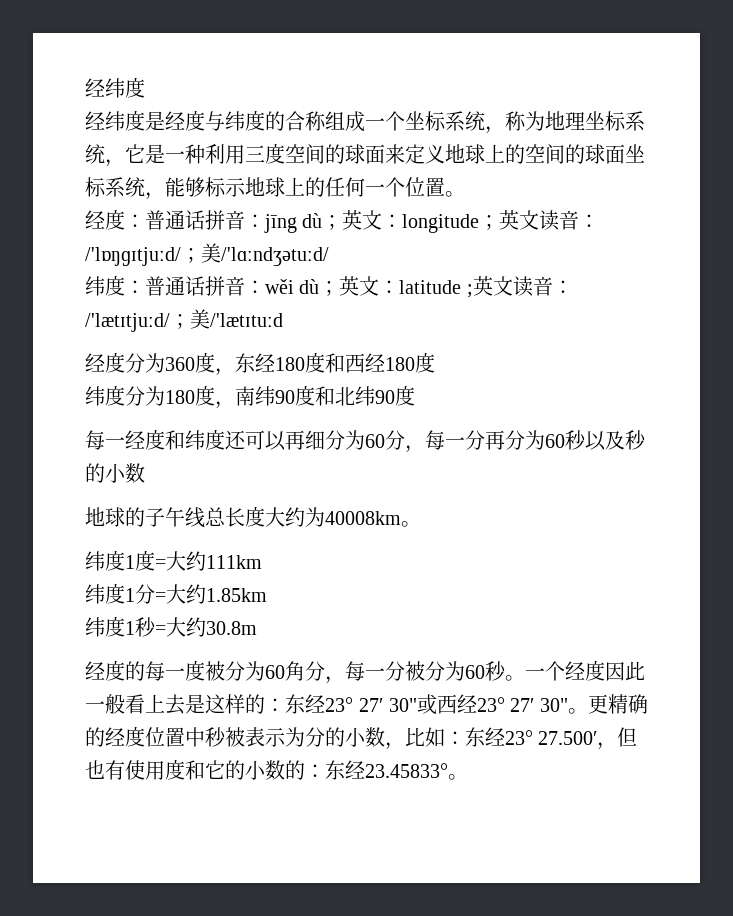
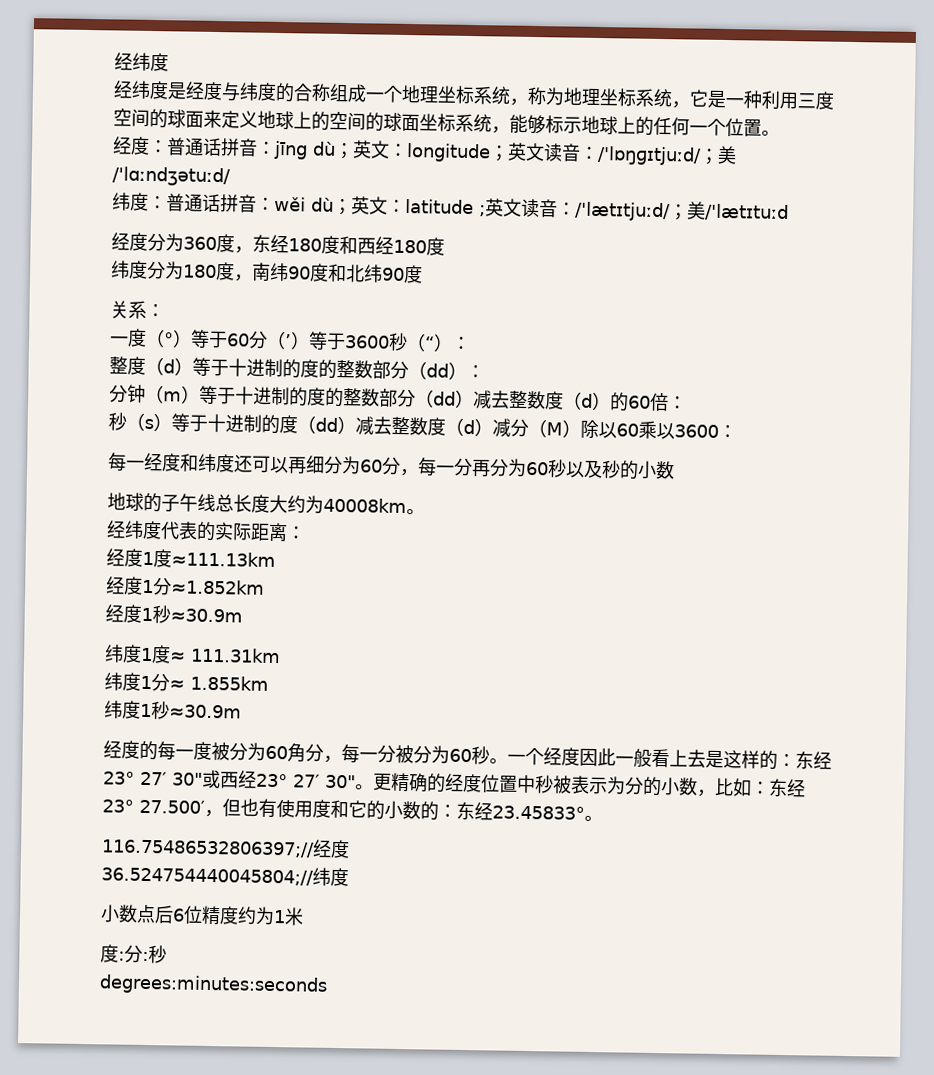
(405, 121) none -> [401,84,439,104] 地理
(415, 395) none -> [110,300,165,319] [109,328,471,352] [109,356,485,380] [109,384,687,412] [108,412,737,440] // 关系： // 一度（°）等于60分（’）等于3600秒（“）： // 整度（d）等于十进制的度的整数部分（dd）： // 分钟（m）等于十进制的度的整数部分（dd）减去整数度（d）的60倍： // 秒（s）等于十进制的度（dd）减去整数度（d）减分（M）除以60乘以3600：
(421, 524) none -> [106,520,306,542] [106,548,276,568] [106,576,265,596] [105,604,243,624] // 经纬度代表的实际距离： // 经度1度≈111.13km // 经度1分≈1.852km // 经度1秒≈30.9m
[155,551,262,571] =大约111km -> [170,647,281,664] ≈ 111.31km
[155,584,267,604] =大约1.85km -> [169,675,269,691] ≈ 1.855km
[155,617,257,637] =大约30.8m -> [169,704,242,719] ≈30.9m
(468, 777) none -> [101,839,350,859] [101,867,349,887] [100,904,304,926] [100,944,167,964] [99,974,328,996] // 116.75486532806397;//经度 // 36.524754440045804;//纬度 // 小数点后6位精度约为1米 // 度:分:秒 // degrees:minutes:seconds

